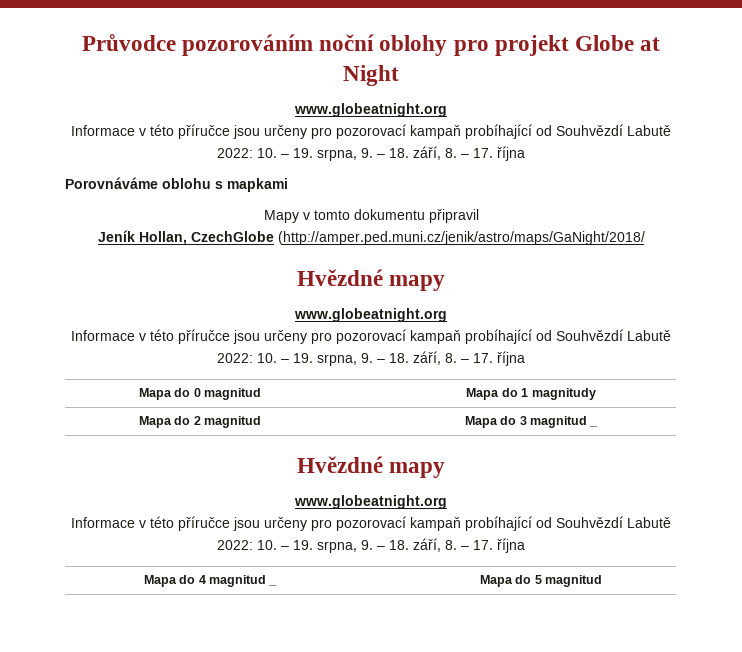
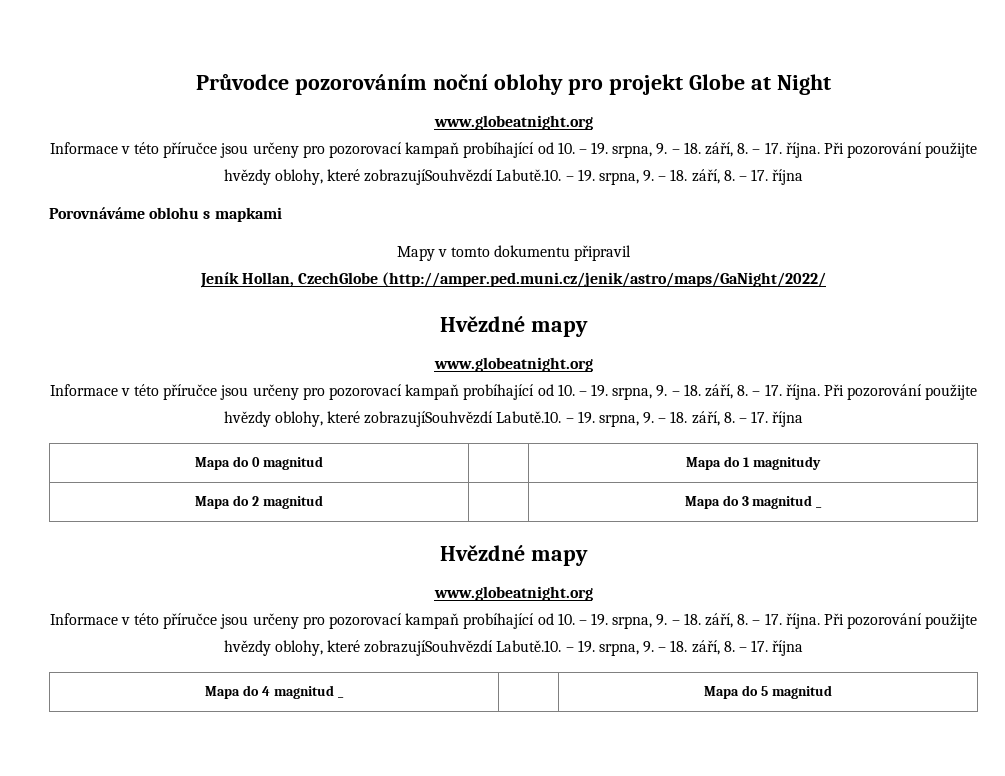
[556,124,671,136] [217,148,253,158] Souhvězdí Labutě 2022: -> (554, 148) none
(493, 153) none -> [785,142,978,158] [223,169,769,185] října. Při pozorování použijte hvězdy oblohy, které zobrazujíSouhvězdí Labutě.10. – 19. srpna, 9. – 18. září, 8. – 17.
[277,231,645,245] (http://amper.ped.muni.cz/jenik/astro/maps/GaNight/2018/ -> [382,272,827,287] (http://amper.ped.muni.cz/jenik/astro/maps/GaNight/2022/
[556,329,671,341] [217,353,253,363] Souhvězdí Labutě 2022: -> (554, 390) none
(493, 358) none -> [785,384,978,400] [223,411,769,427] října. Při pozorování použijte hvězdy oblohy, které zobrazujíSouhvězdí Labutě.10. – 19. srpna, 9. – 18. září, 8. – 17.
[556,516,671,528] [217,540,253,550] Souhvězdí Labutě 2022: -> (554, 619) none
(493, 545) none -> [785,613,978,629] [223,640,769,656] října. Při pozorování použijte hvězdy oblohy, které zobrazujíSouhvězdí Labutě.10. – 19. srpna, 9. – 18. září, 8. – 17.

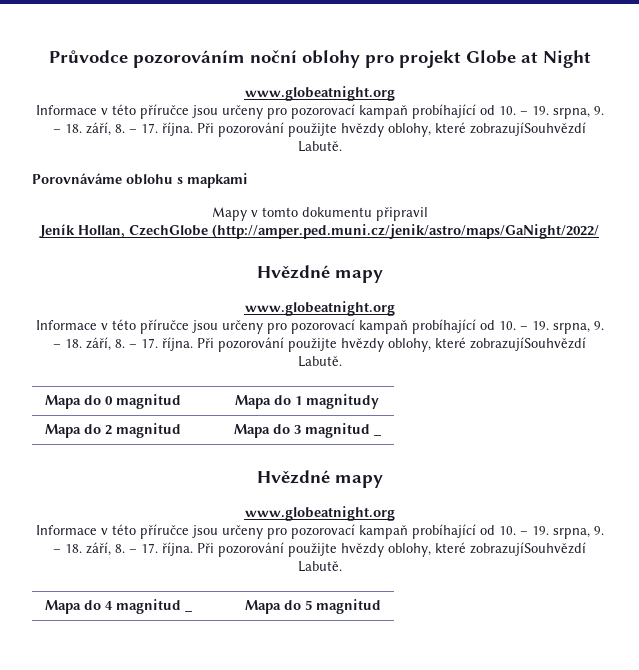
[496,169,804,185] Labutě.10. – 19. srpna, 9. – 18. září, 8. – 17. října -> [297,141,342,152] Labutě.
[496,411,804,427] Labutě.10. – 19. srpna, 9. – 18. září, 8. – 17. října -> [297,356,342,367] Labutě.
[496,640,804,656] Labutě.10. – 19. srpna, 9. – 18. září, 8. – 17. října -> [297,561,342,572] Labutě.

